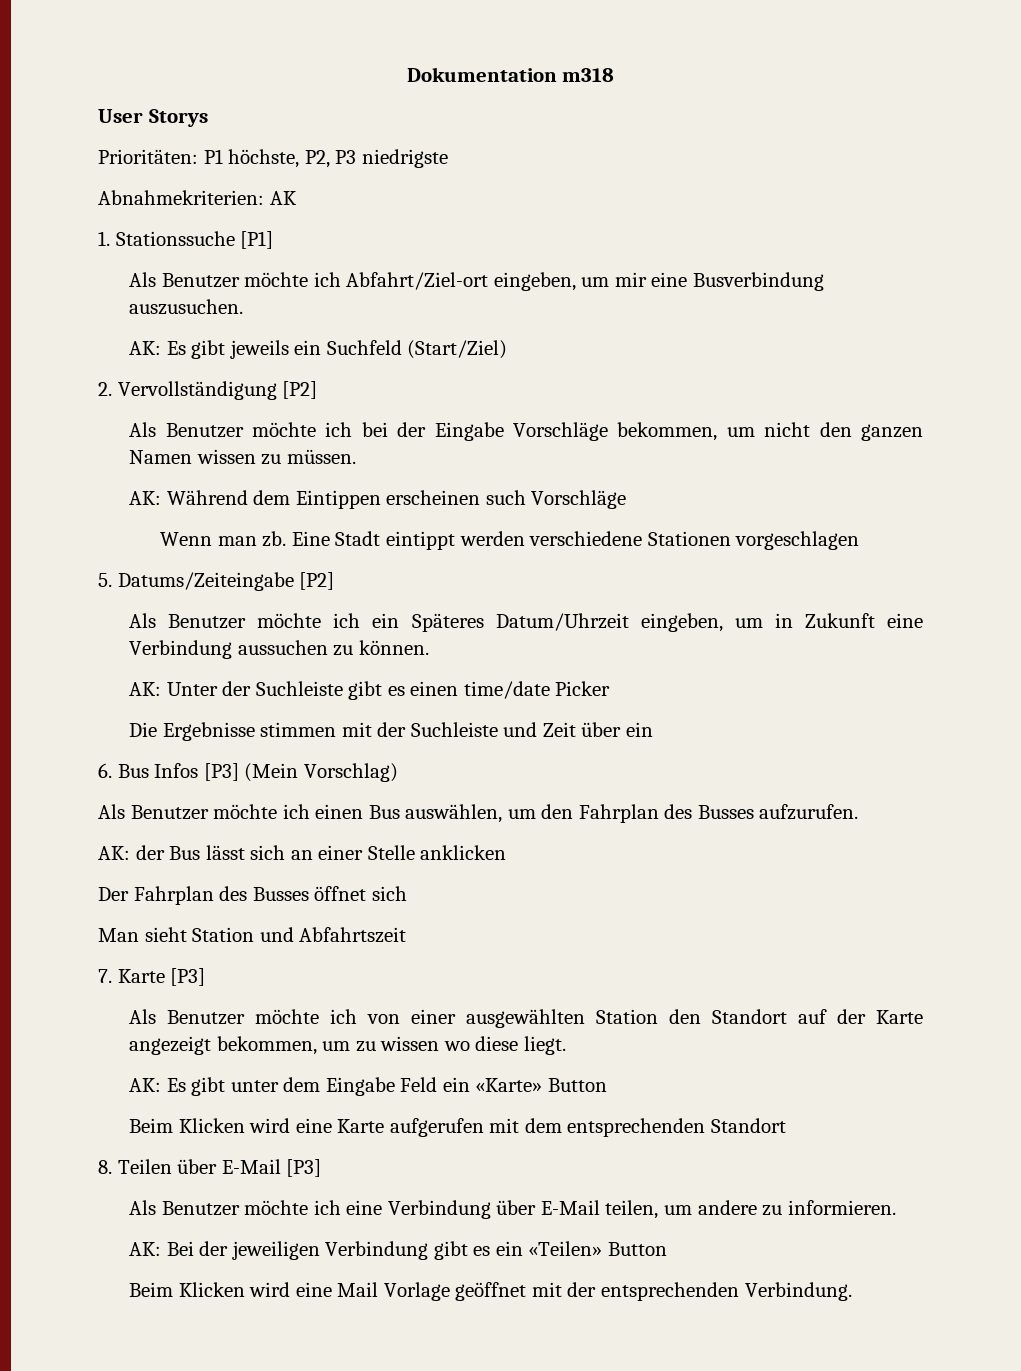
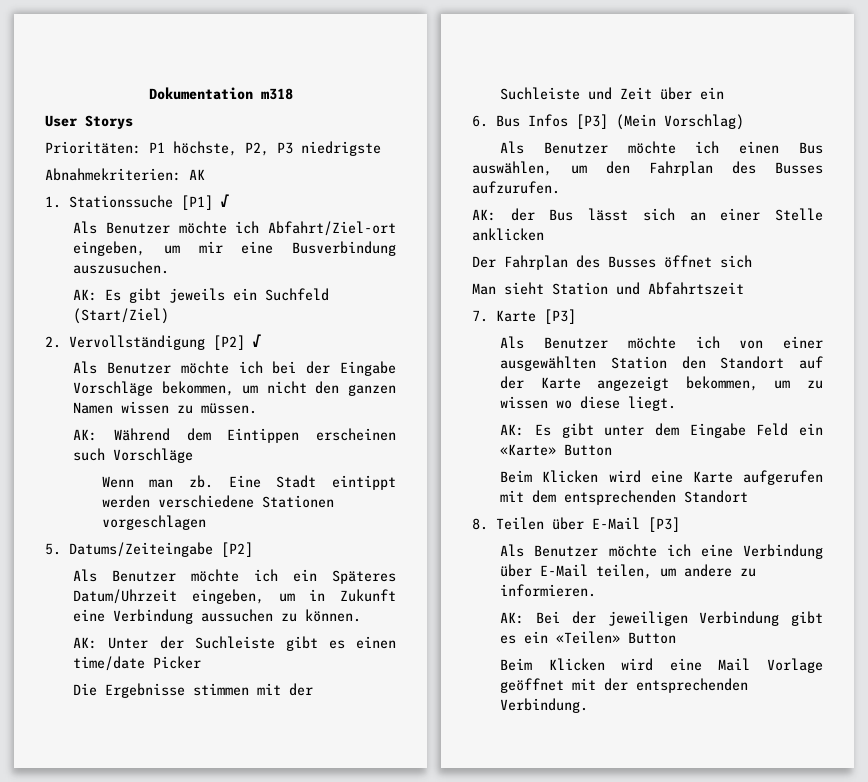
(274, 240) none -> [221,194,229,207] √
(318, 390) none -> [253,334,261,347] √

